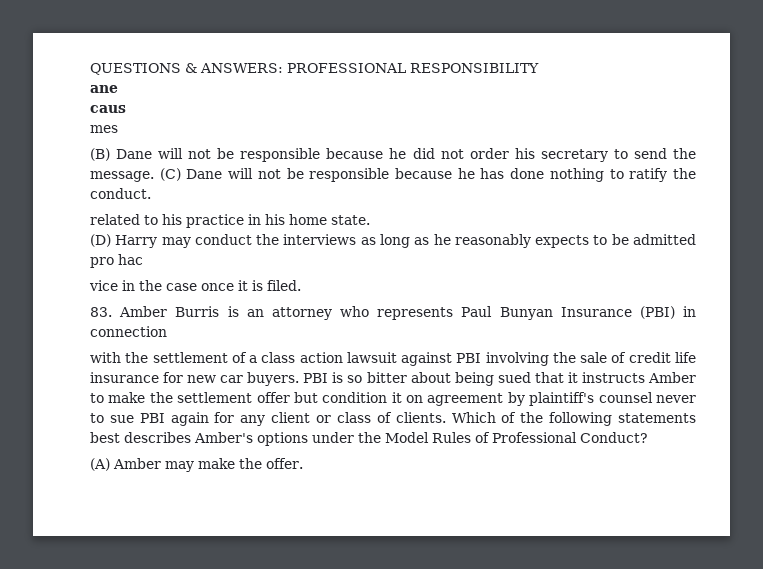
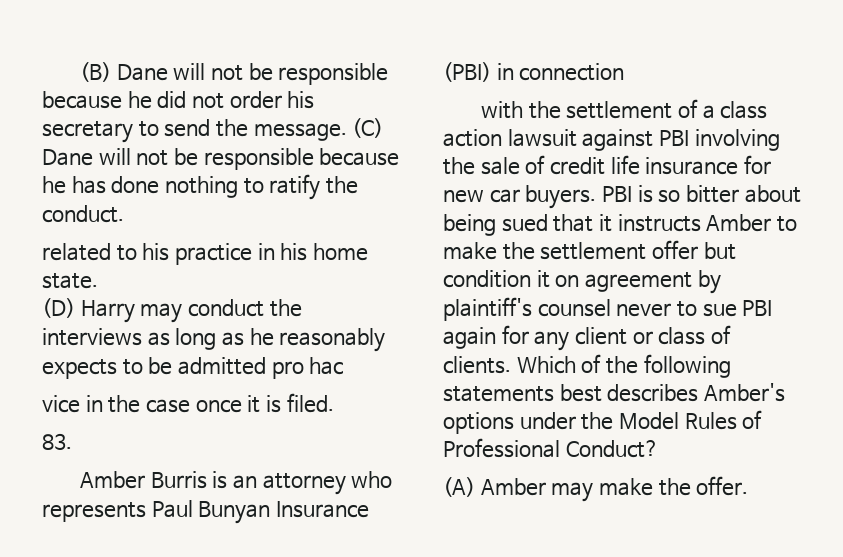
[90,63,539,75] [90,85,118,93] [90,105,126,113] [90,125,118,133] QUESTIONS & ANSWERS: PROFESSIONAL RESPONSIBILITY // ane // caus // mes // -> (79, 72) none
(112, 312) none -> (72, 441) //

